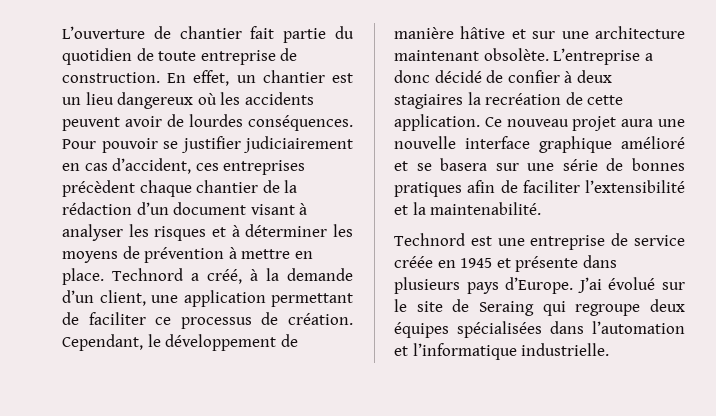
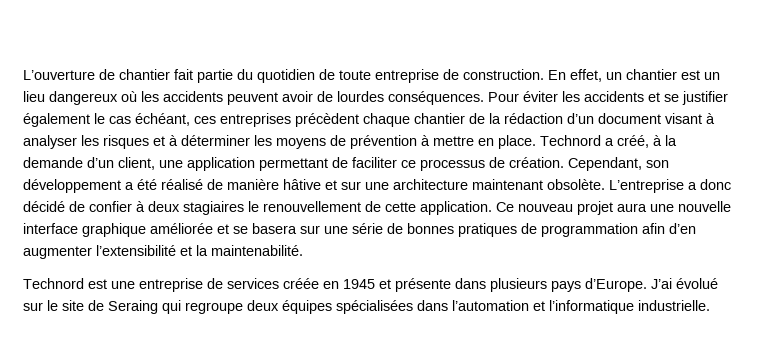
[101,136,353,153] [62,158,192,174] pouvoir se justifier judiciairement en cas d’accident, -> [523,91,728,105] [23,113,190,127] éviter les accidents et se justifier également le cas échéant,
[147,334,277,351] le développement -> [646,160,669,168] [23,179,203,193] son développement a été réalisé
[467,92,562,105] la recréation -> [248,201,361,212] le renouvellement
[621,136,685,149] amélioré -> [150,223,213,234] améliorée
[467,180,580,193] afin de faciliter -> [521,223,696,237] [23,246,92,259] de programmation afin d’en augmenter
[634,235,685,246] service -> [227,278,279,289] services

